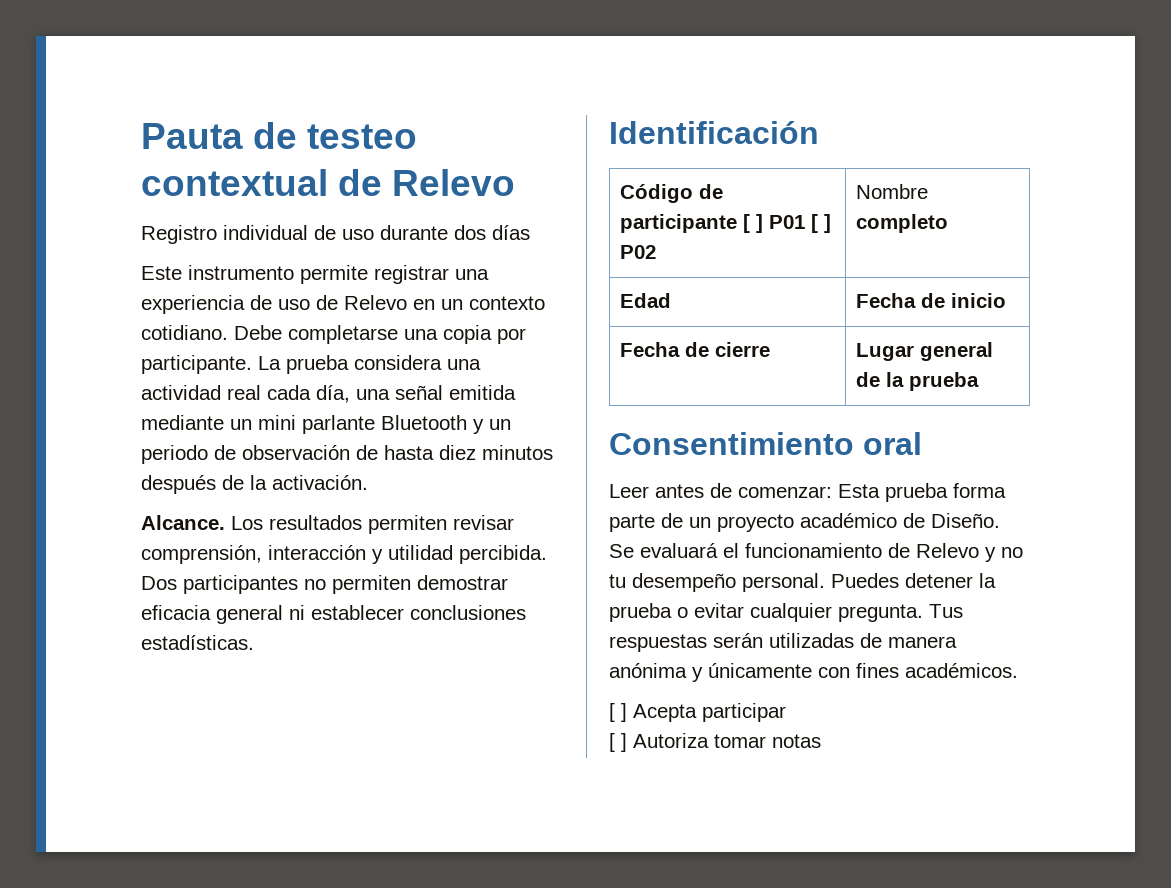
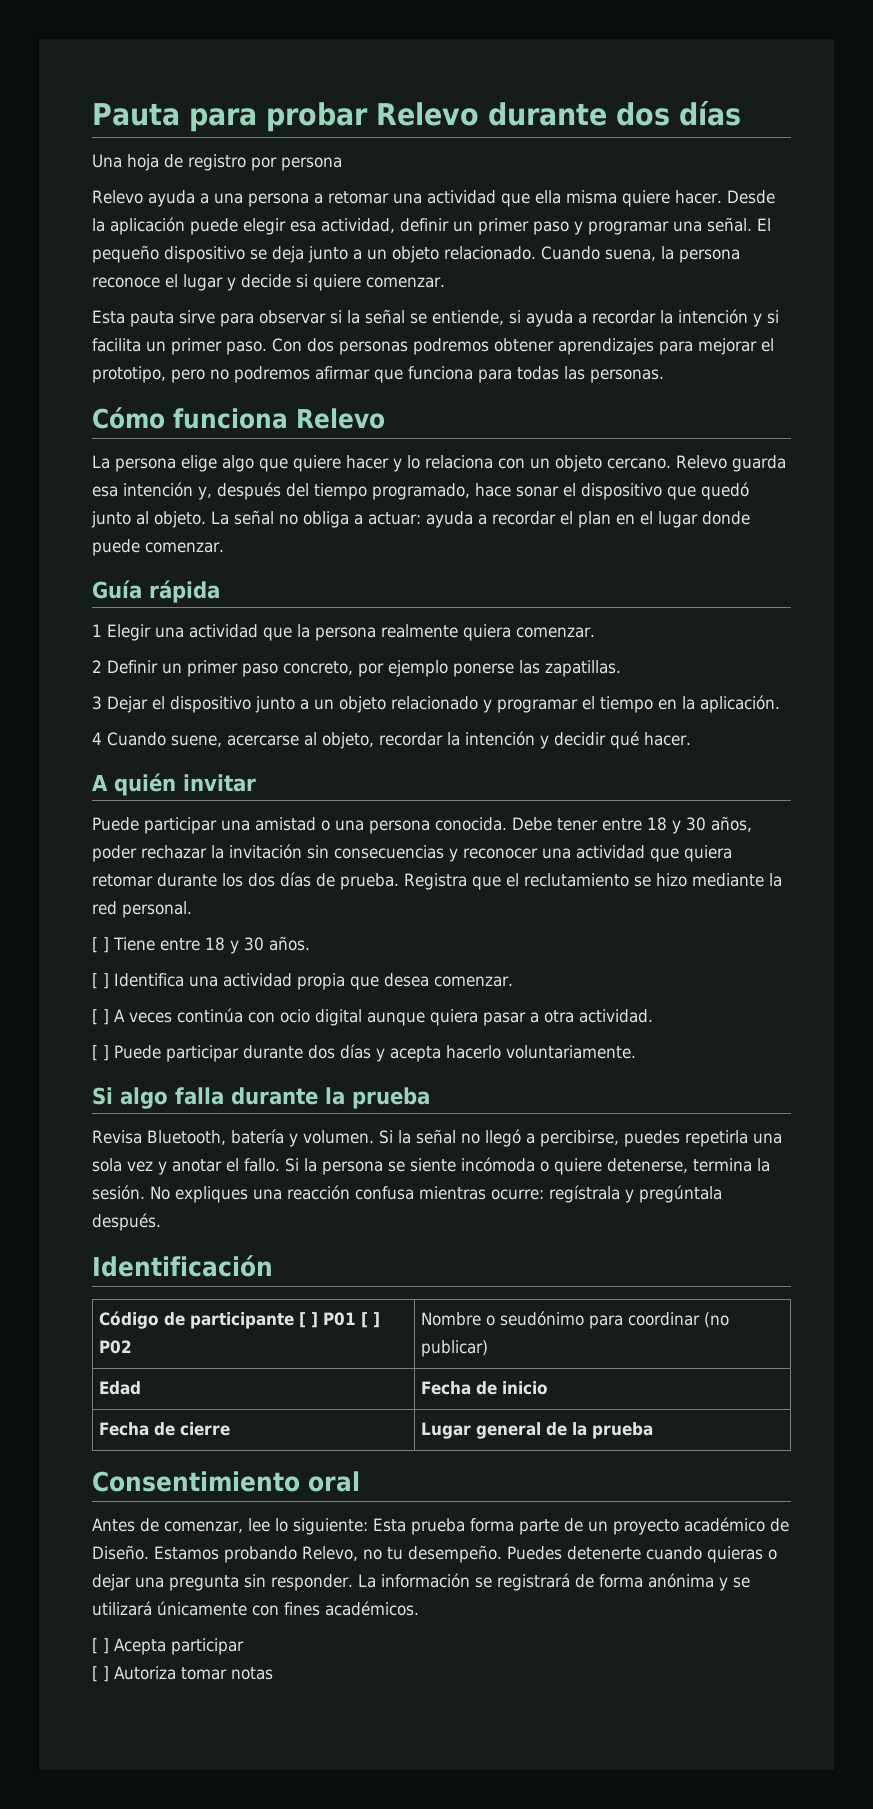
[253,122,417,149] [141,169,515,196] [141,225,530,244] [141,265,489,284] [141,295,545,314] [141,325,526,344] [141,355,481,374] [141,385,516,403] [141,415,511,434] [141,445,553,464] [141,475,368,494] [141,515,514,534] [141,545,547,564] [141,575,508,594] [141,605,526,624] [141,635,254,650] de testeo contextual de Relevo // Registro individual de uso durante dos días // Este instrumento permite registrar una experiencia de uso de Relevo en un contexto cotidiano. Debe completarse una copia por participante. La prueba considera una actividad real cada día, una señal emitida mediante un mini parlante Bluetooth y un periodo de observación de hasta diez minutos después de la activación. // Alcance. Los resultados permiten revisar comprensión, interacción y utilidad percibida. Dos participantes no permiten demostrar eficacia general ni establecer conclusiones estadísticas. -> [188,101,741,132] [92,154,342,171] [92,190,775,207] [92,217,771,235] [92,245,740,263] [92,274,445,291] [92,309,779,327] [92,338,774,355] [92,366,664,383] [92,407,385,429] [92,455,786,472] [92,482,749,500] [91,510,750,528] [92,539,224,556] [92,580,220,603] [92,624,595,641] [92,660,621,677] [92,695,780,713] [92,731,691,749] [92,773,256,796] [92,816,752,834] [92,844,732,862] [92,872,782,890] [92,901,192,918] [92,936,310,954] [92,973,513,990] [92,1008,653,1026] [92,1044,636,1062] [92,1087,430,1109] [92,1129,782,1147] [92,1157,770,1175] [92,1185,722,1203] [92,1213,161,1231] para probar Relevo durante dos días // Una hoja de registro por persona // Relevo ayuda a una persona a retomar una actividad que ella misma quiere hacer. Desde la aplicación puede elegir esa actividad, definir un primer paso y programar una señal. El pequeño dispositivo se deja junto a un objeto relacionado. Cuando suena, la persona reconoce el lugar y decide si quiere comenzar. // Esta pauta sirve para observar si la señal se entiende, si ayuda a recordar la intención y si facilita un primer paso. Con dos personas podremos obtener aprendizajes para mejorar el prototipo, pero no podremos afirmar que funciona para todas las personas. // Cómo funciona Relevo // La persona elige algo que quiere hacer y lo relaciona con un objeto cercano. Relevo guarda esa intención y, después del tiempo programado, hace sonar el dispositivo que quedó junto al objeto. La señal no obliga a actuar: ayuda a recordar el plan en el lugar donde puede comenzar. // Guía rápida // 1 Elegir una actividad que la persona realmente quiera comenzar. // 2 Definir un primer paso concreto, por ejemplo ponerse las zapatillas. // 3 Dejar el dispositivo junto a un objeto relacionado y programar el tiempo en la aplicación. // 4 Cuando suene, acercarse al objeto, recordar la intención y decidir qué hacer. // A quién invitar // Puede participar una amistad o una persona conocida. Debe tener entre 18 y 30 años, poder rechazar la invitación sin consecuencias y reconocer una actividad que quiera retomar durante los dos días de prueba. Registra que el reclutamiento se hizo mediante la red personal. // [ ] Tiene entre 18 y 30 años. // [ ] Identifica una actividad propia que desea comenzar. // [ ] A veces continúa con ocio digital aunque quiera pasar a otra actividad. // [ ] Puede participar durante dos días y acepta hacerlo voluntariamente. // Si algo falla durante la prueba // Revisa Bluetooth, batería y volumen. Si la señal no llegó a percibirse, puedes repetirla una sola vez y anotar el fallo. Si la persona se siente incómoda o quiere detenerse, termina la sesión. No expliques una reacción confusa mientras ocurre: regístrala y pregúntala después.
[856,214,949,233] completo -> [486,1311,730,1329] [421,1340,489,1357] o seudónimo para coordinar (no publicar)
[609,483,832,498] Leer antes de comenzar: -> [92,1518,368,1535] Antes de comenzar, lee lo siguiente:
[609,543,1023,562] [609,573,996,592] [609,603,963,622] [609,633,957,652] [609,663,703,682] Se evaluará el funcionamiento de Relevo y no tu desempeño personal. Puedes detener la prueba o evitar cualquier pregunta. Tus respuestas serán utilizadas de manera anónima y -> [154,1545,777,1563] [92,1573,750,1591] [92,1601,152,1616] Estamos probando Relevo, no tu desempeño. Puedes detenerte cuando quieras o dejar una pregunta sin responder. La información se registrará de forma anónima y se utilizará

